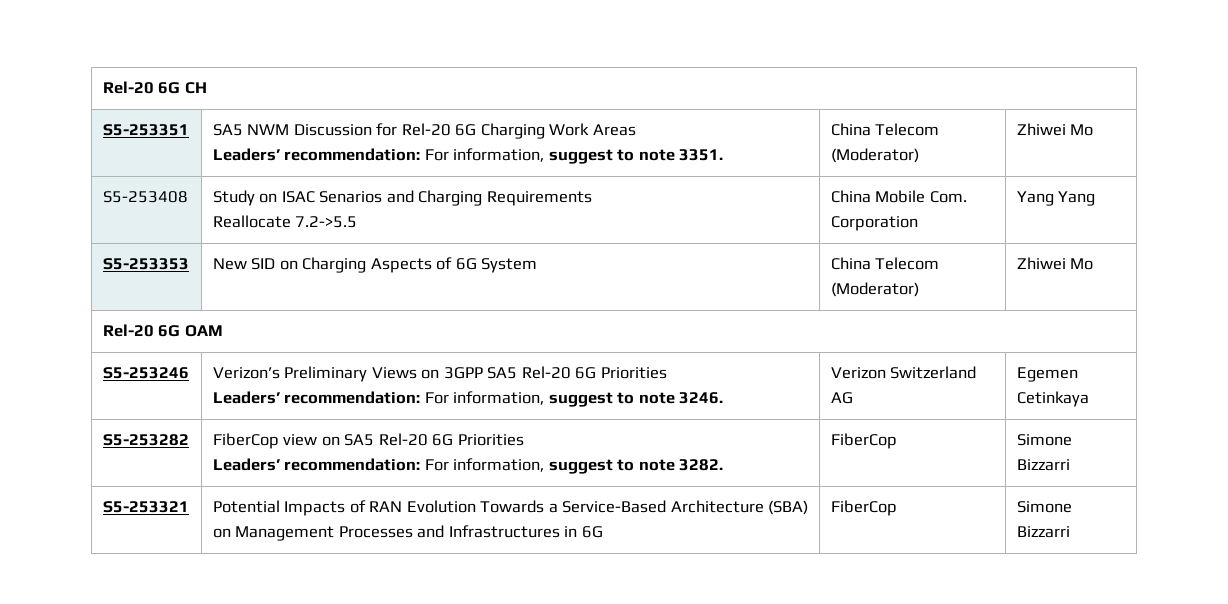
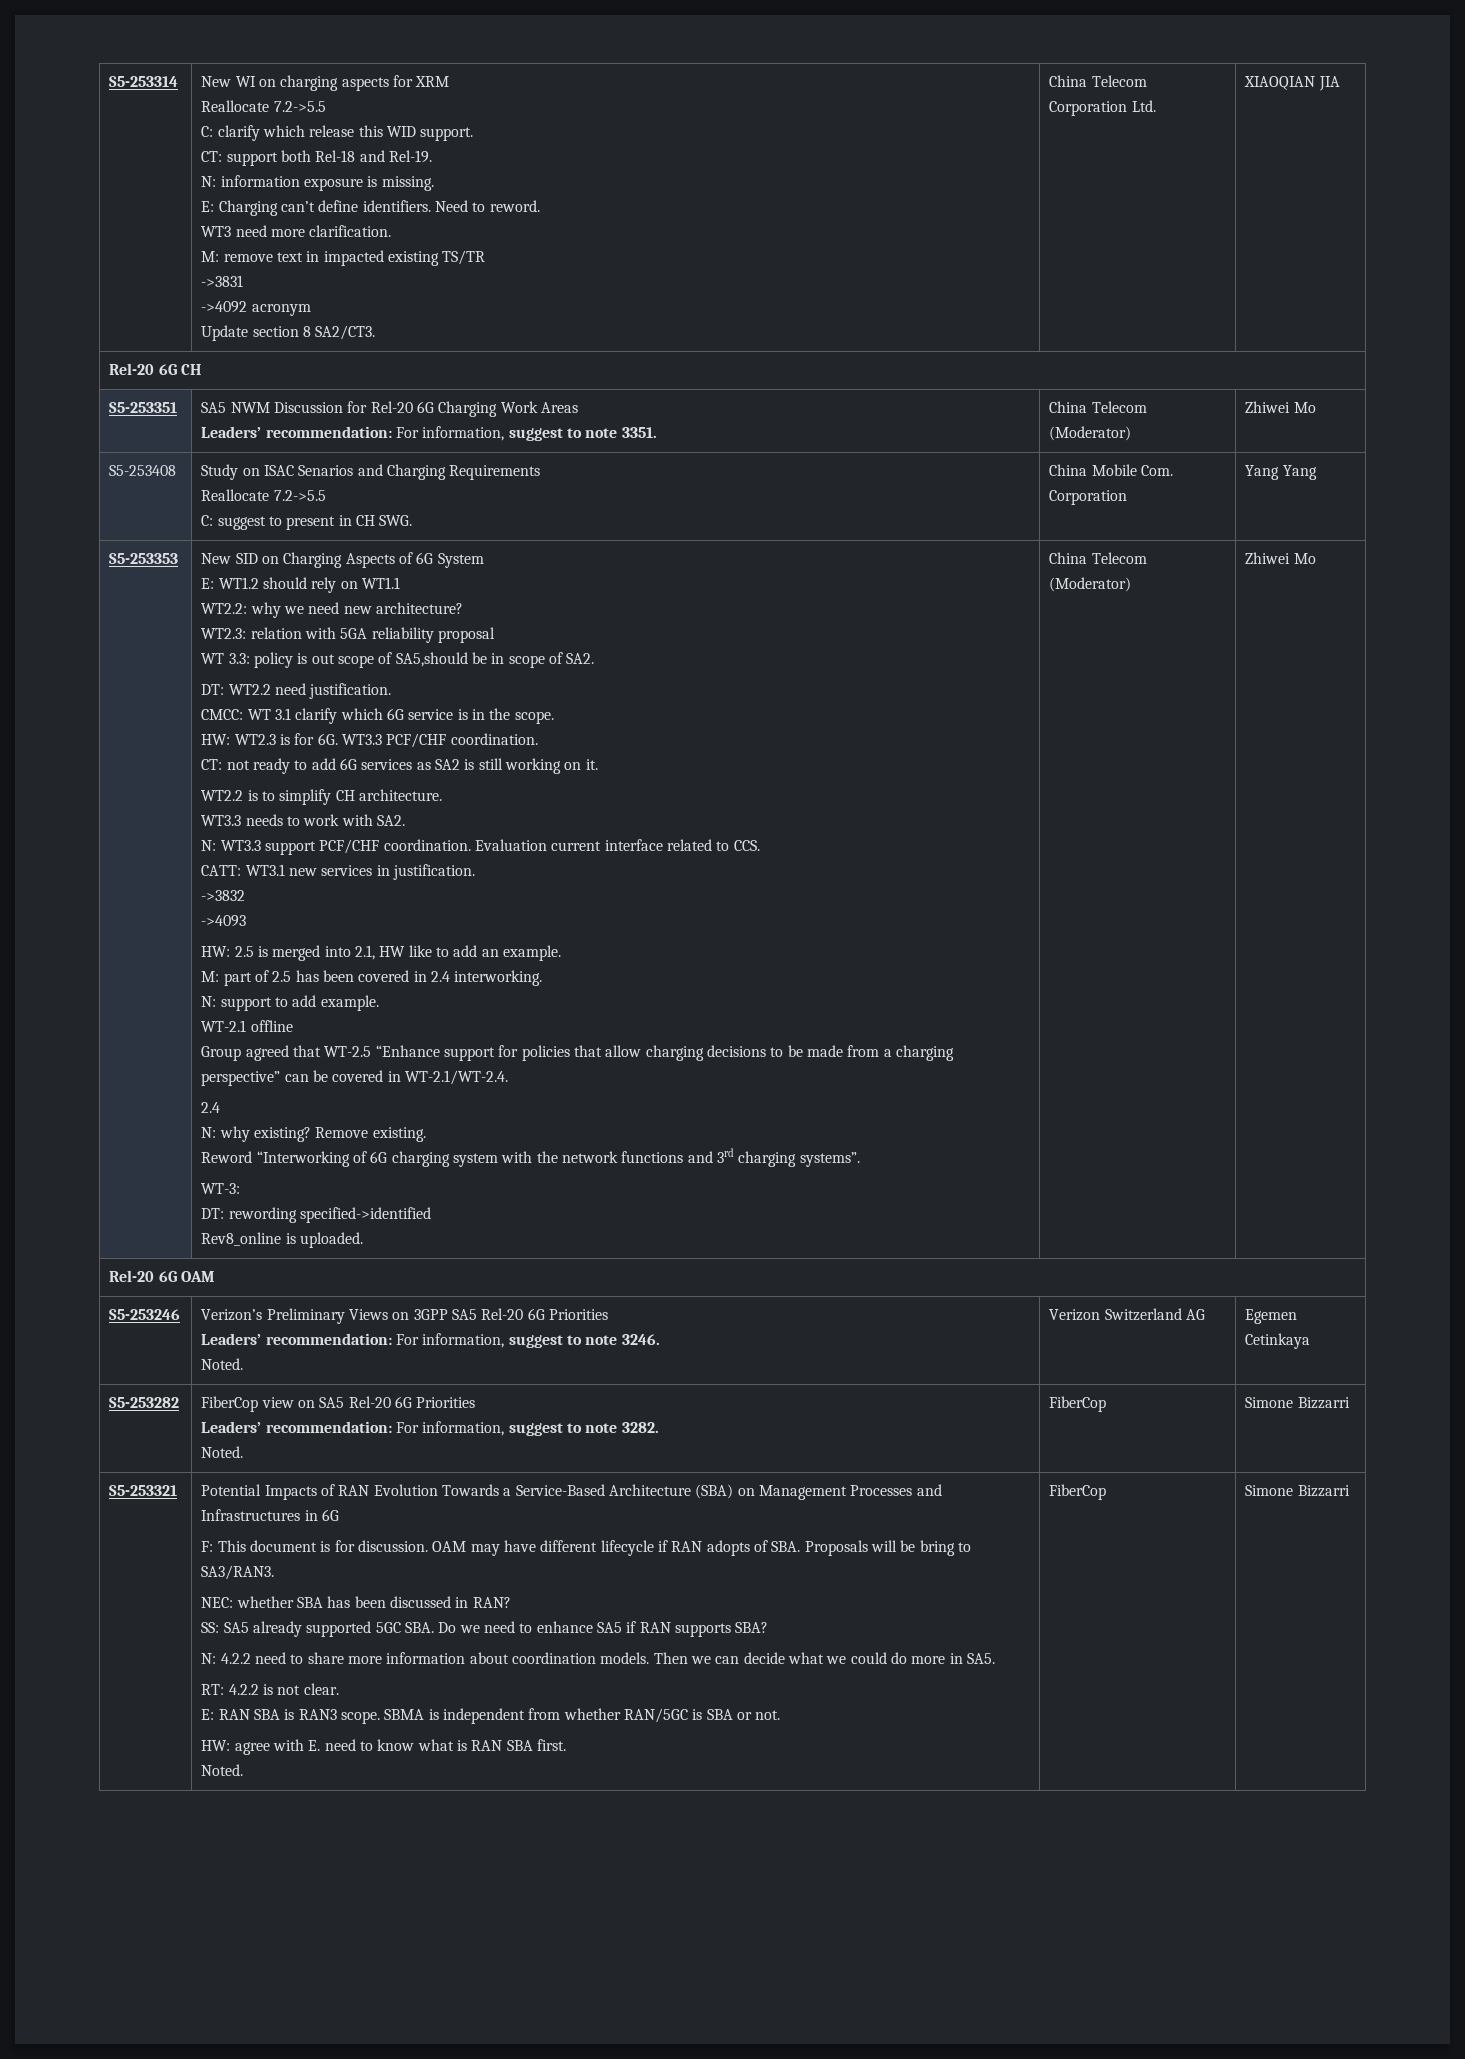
(102, 87) none -> [109,76,179,87] [201,75,450,91] [201,100,326,112] [201,125,474,141] [201,150,433,166] [201,175,434,191] [201,200,540,216] [201,225,392,237] [201,250,486,266] [201,275,244,287] [201,301,311,316] [201,325,376,341] [1049,75,1147,87] [1049,100,1156,116] [1244,76,1340,91] S5-253314 | New WI on charging aspects for XRM // Reallocate 7.2->5.5 // C: clarify which release this WID support. // CT: support both Rel-18 and Rel-19. // N: information exposure is missing. // E: Charging can’t define identifiers. Need to reword. // WT3 need more clarification. // M: remove text in impacted existing TS/TR // ->3831 // ->4092 acronym // Update section 8 SA2/CT3. | China Telecom Corporation Ltd. | XIAOQIAN JIA //
(358, 222) none -> [201,515,413,530] // C: suggest to present in CH SWG.
(538, 265) none -> [201,577,401,593] [201,602,464,618] [201,627,496,643] [201,652,595,668] [201,683,392,699] [201,708,554,724] [201,733,538,748] [201,758,598,774] [201,789,443,805] [201,814,406,826] [201,839,760,855] [201,864,476,880] [201,890,246,901] [201,915,247,927] [201,945,561,961] [201,970,543,986] [201,995,379,1011] [201,1020,293,1032] [201,1045,954,1061] [201,1070,509,1086] [201,1102,221,1113] [201,1126,426,1142] [201,1148,860,1167] [201,1183,241,1194] [201,1207,432,1223] [201,1232,364,1248] // E: WT1.2 should rely on WT1.1 // WT2.2: why we need new architecture? // WT2.3: relation with 5GA reliability proposal // WT 3.3: policy is out scope of SA5,should be in scope of SA2. // DT: WT2.2 need justification. // CMCC: WT 3.1 clarify which 6G service is in the scope. // HW: WT2.3 is for 6G. WT3.3 PCF/CHF coordination. // CT: not ready to add 6G services as SA2 is still working on it. // WT2.2 is to simplify CH architecture. // WT3.3 needs to work with SA2. // N: WT3.3 support PCF/CHF coordination. Evaluation current interface related to CCS. // CATT: WT3.1 new services in justification. // ->3832 // ->4093 // HW: 2.5 is merged into 2.1, HW like to add an example. // M: part of 2.5 has been covered in 2.4 interworking. // N: support to add example. // WT-2.1 offline // Group agreed that WT-2.5 “Enhance support for policies that allow charging decisions to be made from a charging perspective” can be covered in WT-2.1/WT-2.4. // 2.4 // N: why existing? Remove existing. // Reword “Interworking of 6G charging system with the network functions and 3rd charging systems”. // WT-3: // DT: rewording specified->identified // Rev8_online is uploaded.
(724, 398) none -> [201,1358,244,1370] // Noted.
(724, 465) none -> [201,1446,244,1458] // Noted.
(603, 532) none -> [201,1540,971,1556] [201,1565,275,1580] [201,1596,511,1608] [201,1621,769,1637] [201,1652,995,1664] [201,1683,339,1695] [201,1708,781,1724] [201,1739,566,1755] [201,1764,244,1776] // F: This document is for discussion. OAM may have different lifecycle if RAN adopts of SBA. Proposals will be bring to SA3/RAN3. // NEC: whether SBA has been discussed in RAN? // SS: SA5 already supported 5GC SBA. Do we need to enhance SA5 if RAN supports SBA? // N: 4.2.2 need to share more information about coordination models. Then we can decide what we could do more in SA5. // RT: 4.2.2 is not clear. // E: RAN SBA is RAN3 scope. SBMA is independent from whether RAN/5GC is SBA or not. // HW: agree with E. need to know what is RAN SBA first. // Noted.

